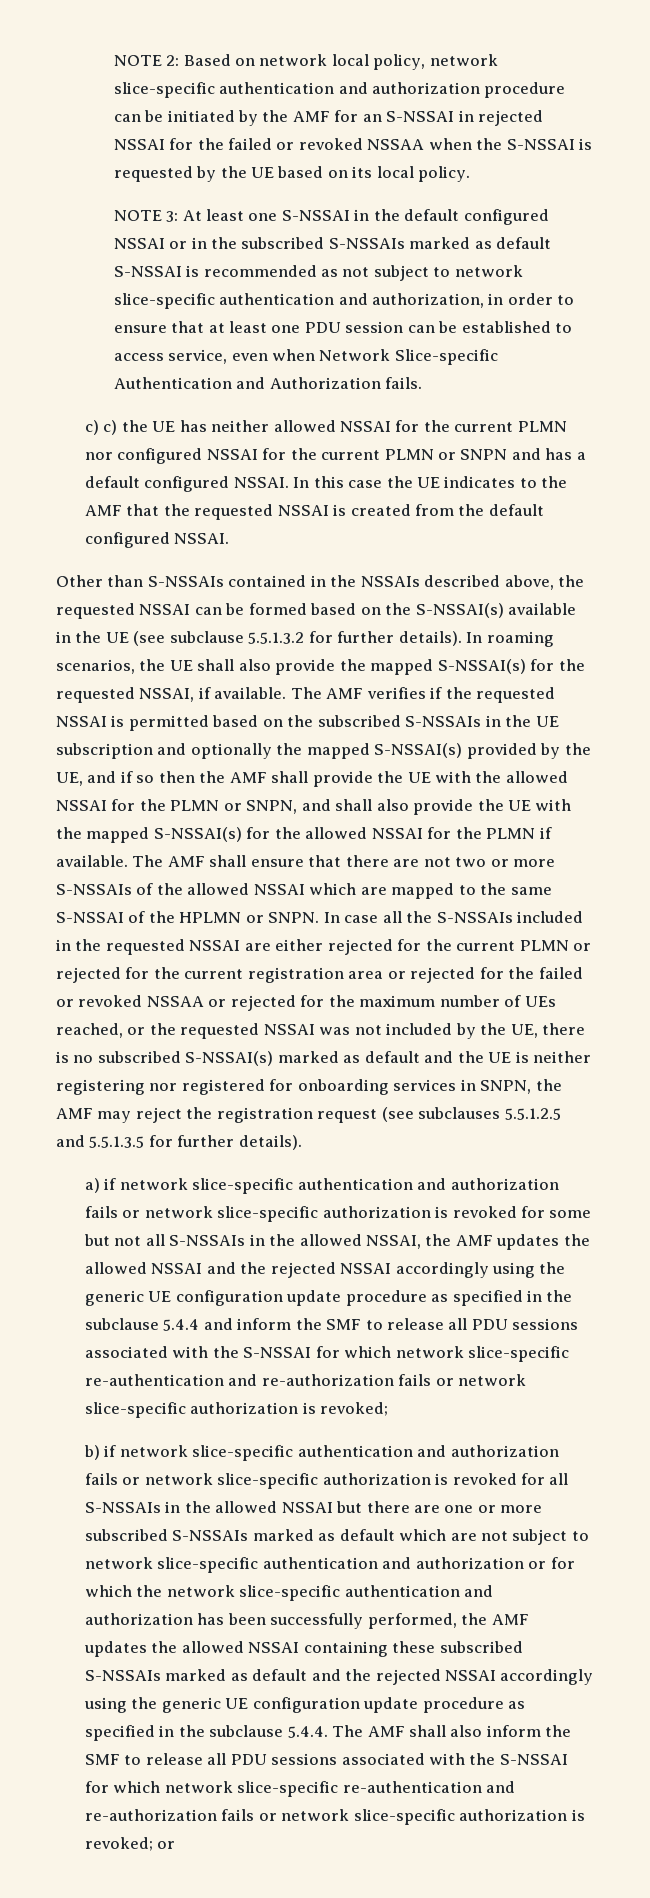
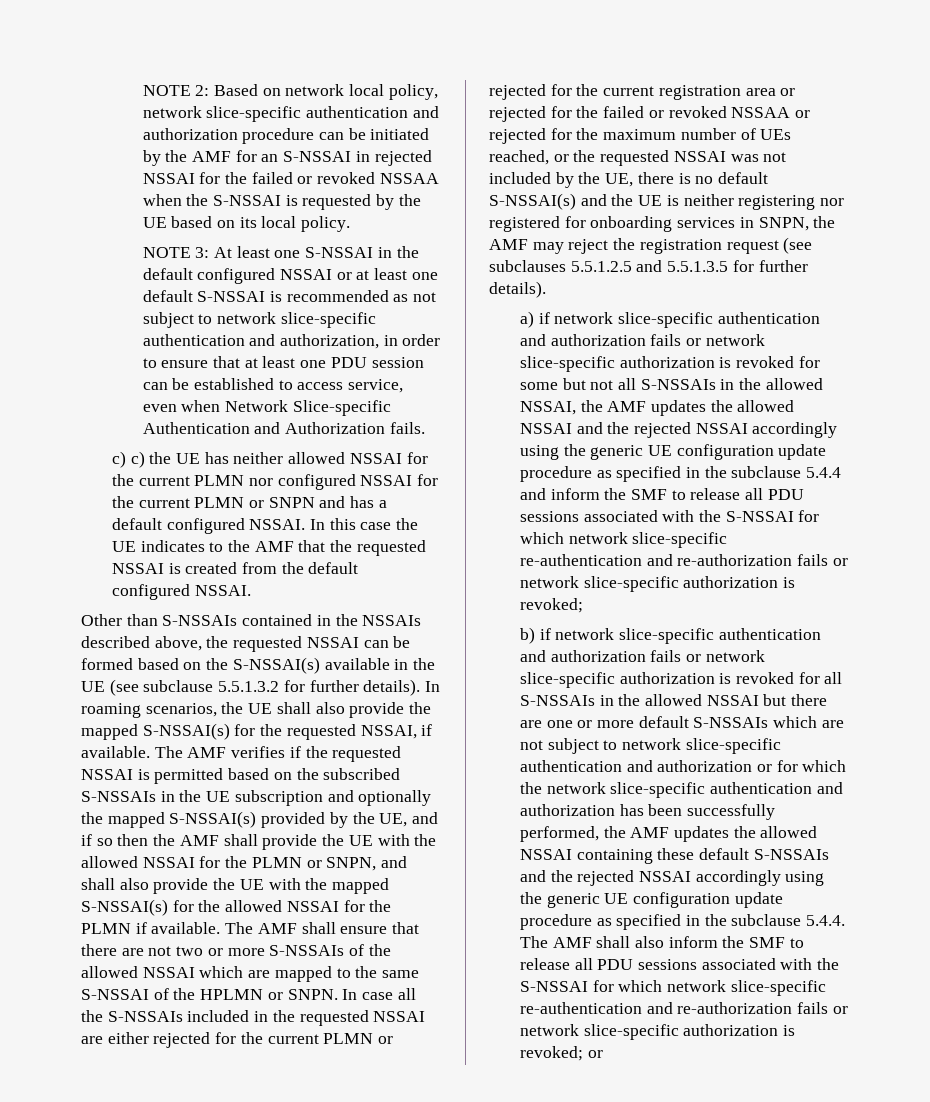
[191,237,492,249] in the subscribed S-NSSAIs marked as -> [356,268,438,280] at least one
[97,1051,420,1066] subscribed S-NSSAI(s) marked as default -> [718,172,769,184] [489,193,576,210] default S-NSSAI(s)
[84,1529,395,1541] subscribed S-NSSAIs marked as default -> [638,716,769,728] default S-NSSAIs
[439,1641,523,1653] [84,1669,308,1681] subscribed S-NSSAIs marked as default -> [698,848,829,860] default S-NSSAIs

